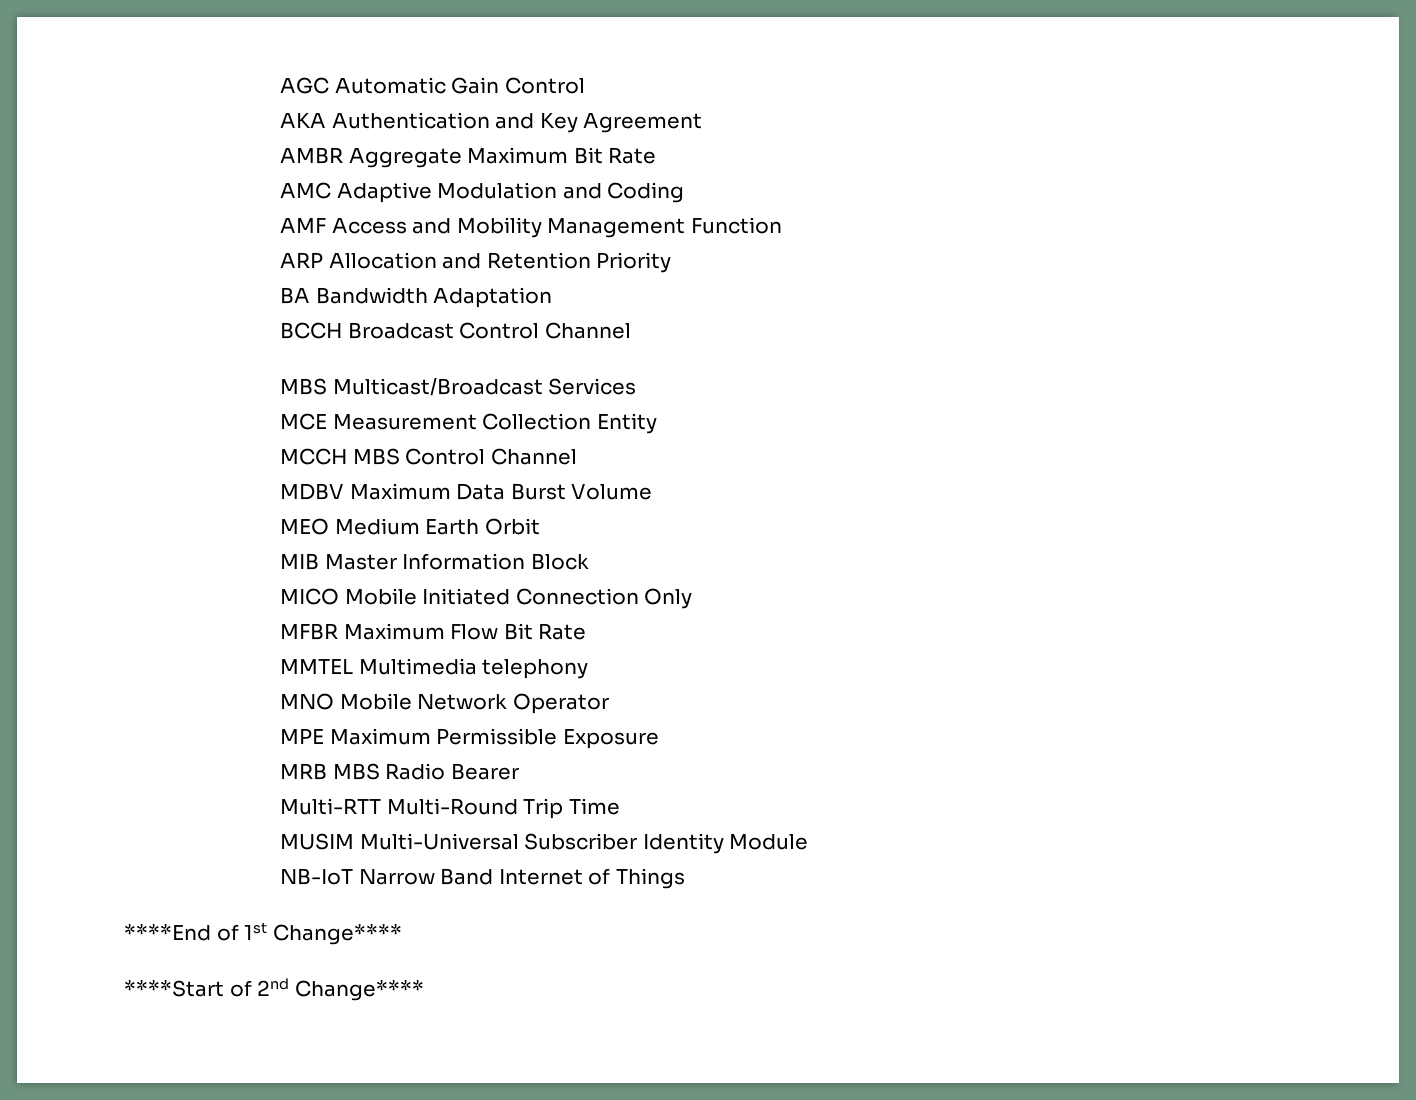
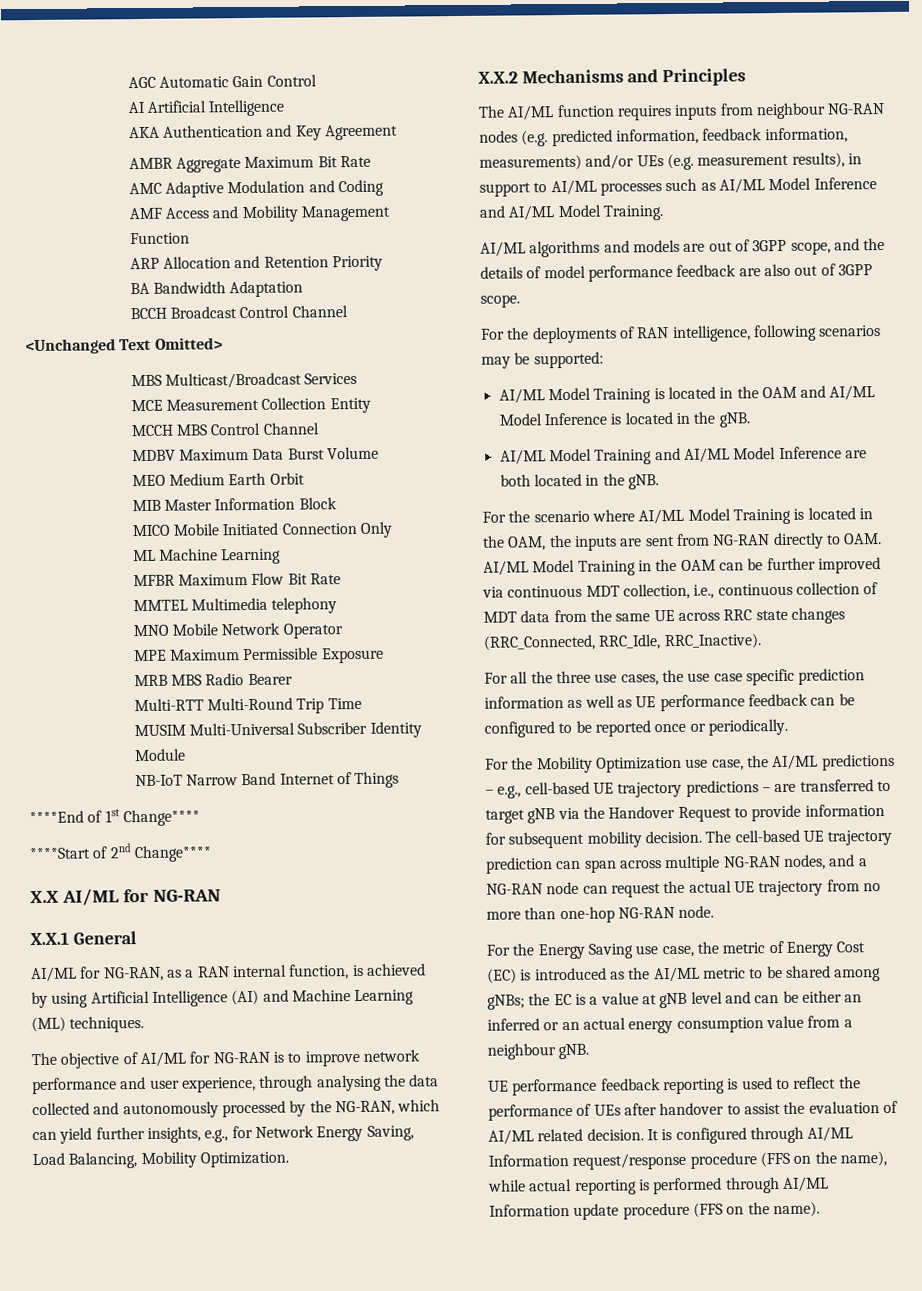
(585, 85) none -> [127,99,285,117] // AI Artificial Intelligence
(631, 330) none -> [25,337,223,355] // <Unchanged Text Omitted>
(693, 598) none -> [132,548,282,565] // ML Machine Learning
(424, 990) none -> [30,888,221,906] [30,931,137,946] [31,963,426,983] [31,989,415,1009] [31,1015,145,1033] [31,1049,420,1069] [32,1074,440,1095] [32,1099,441,1119] [32,1125,414,1144] [32,1151,289,1169] [478,68,747,87] [478,102,886,121] [479,127,848,147] [479,152,862,171] [479,177,877,197] [479,204,663,221] [480,237,886,258] [480,263,873,282] [480,294,520,308] [481,324,882,344] [481,351,604,369] [498,385,876,404] [498,411,750,428] [499,446,867,465] [499,473,659,490] [482,507,873,525] [482,532,883,551] [483,557,881,576] [482,582,879,600] [483,607,845,624] [483,633,762,651] [484,668,866,686] [484,693,855,712] [484,718,788,738] [485,753,895,774] [485,779,891,799] [485,804,885,824] [485,829,893,849] [486,854,868,874] [486,879,881,898] [486,905,715,924] [486,940,866,960] [487,965,882,984] [487,990,863,1010] [487,1015,853,1034] [487,1043,590,1060] [488,1076,861,1096] [488,1100,898,1121] [488,1126,854,1145] [488,1151,887,1170] [488,1176,829,1195] [489,1201,820,1220] // X.X AI/ML for NG-RAN // X.X.1 General // AI/ML for NG-RAN, as a RAN internal function, is achieved by using Artificial Intelligence (AI) and Machine Learning (ML) techniques. // The objective of AI/ML for NG-RAN is to improve network performance and user experience, through analysing the data collected and autonomously processed by the NG-RAN, which can yield further insights, e.g., for Network Energy Saving, Load Balancing, Mobility Optimization. // X.X.2 Mechanisms and Principles // The AI/ML function requires inputs from neighbour NG-RAN nodes (e.g. predicted information, feedback information, measurements) and/or UEs (e.g. measurement results), in support to AI/ML processes such as AI/ML Model Inference and AI/ML Model Training. // AI/ML algorithms and models are out of 3GPP scope, and the details of model performance feedback are also out of 3GPP scope. // For the deployments of RAN intelligence, following scenarios may be supported: // AI/ML Model Training is located in the OAM and AI/ML Model Inference is located in the gNB. // AI/ML Model Training and AI/ML Model Inference are both located in the gNB. // For the scenario where AI/ML Model Training is located in the OAM, the inputs are sent from NG-RAN directly to OAM. AI/ML Model Training in the OAM can be further improved via continuous MDT collection, i.e., continuous collection of MDT data from the same UE across RRC state changes (RRC_Connected, RRC_Idle, RRC_Inactive). // For all the three use cases, the use case specific prediction information as well as UE performance feedback can be configured to be reported once or periodically. // For the Mobility Optimization use case, the AI/ML predictions – e.g., cell-based UE trajectory predictions – are transferred to target gNB via the Handover Request to provide information for subsequent mobility decision. The cell-based UE trajectory prediction can span across multiple NG-RAN nodes, and a NG-RAN node can request the actual UE trajectory from no more than one-hop NG-RAN node. // For the Energy Saving use case, the metric of Energy Cost (EC) is introduced as the AI/ML metric to be shared among gNBs; the EC is a value at gNB level and can be either an inferred or an actual energy consumption value from a neighbour gNB. // UE performance feedback reporting is used to reflect the performance of UEs after handover to assist the evaluation of AI/ML related decision. It is configured through AI/ML Information request/response procedure (FFS on the name), while actual reporting is performed through AI/ML Information update procedure (FFS on the name).

